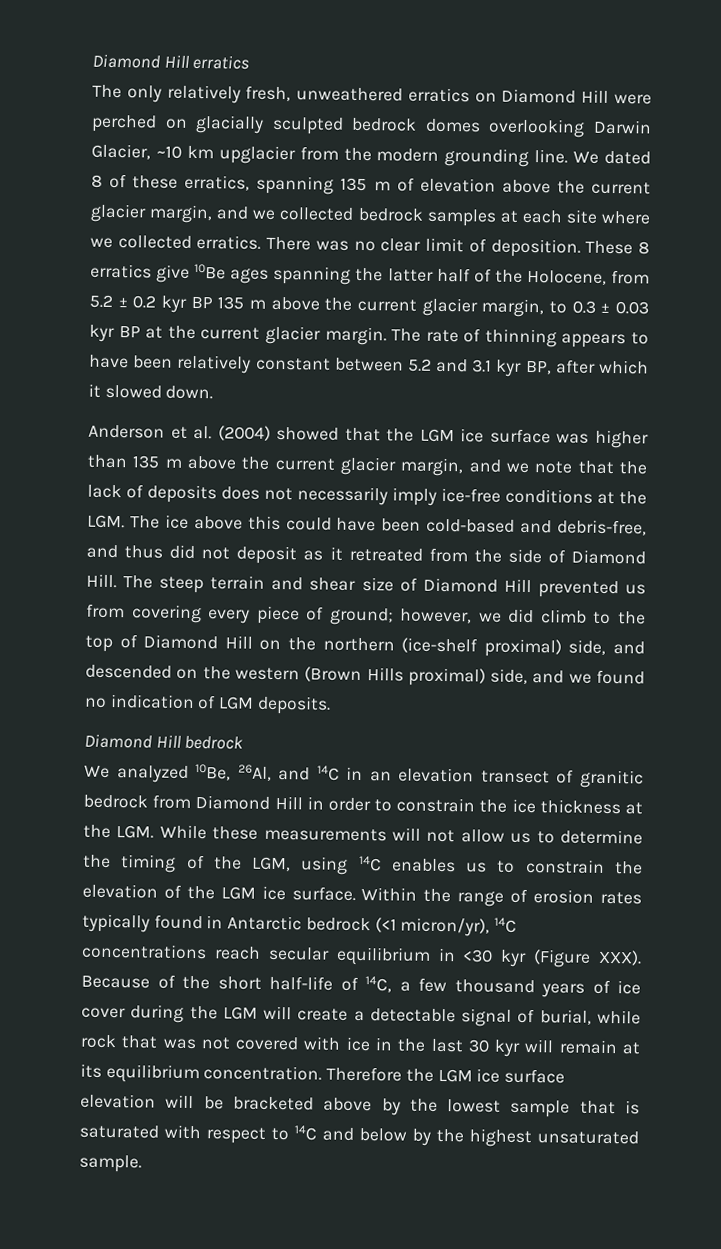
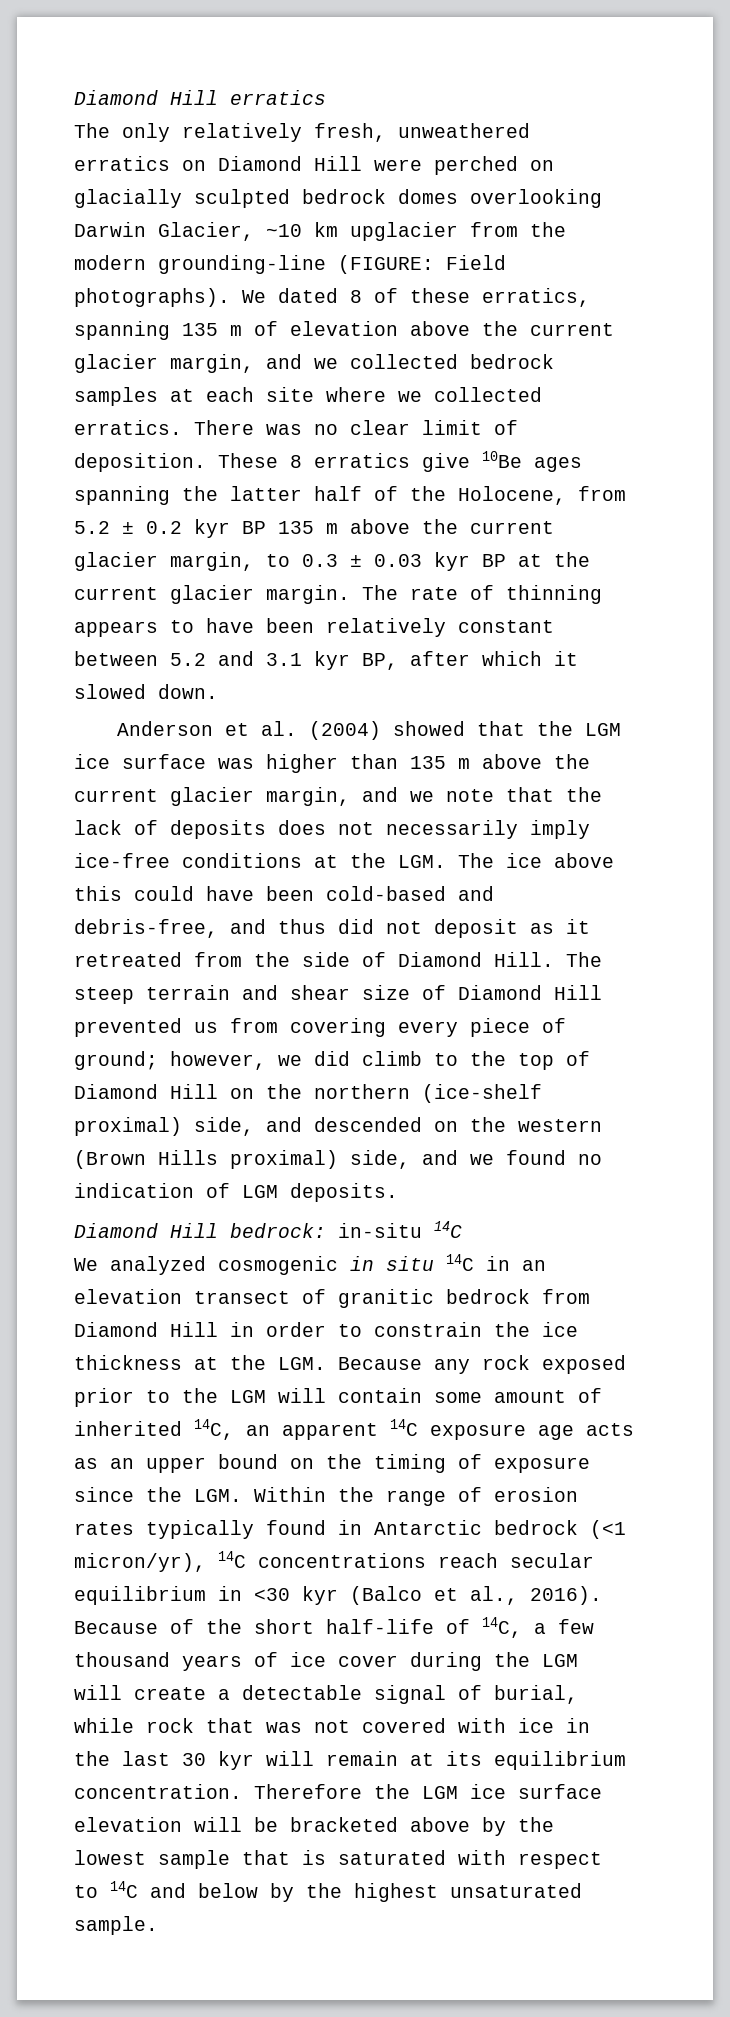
[444,147,569,168] grounding line. -> [158,255,506,274] [74,288,230,307] grounding-line (FIGURE: Field photographs).
[184,735,244,750] bedrock -> [230,1221,462,1238] bedrock: in-situ 14C
[195,764,311,781] 10Be, 26Al, and -> [218,1256,434,1275] cosmogenic in situ
[159,824,643,845] [83,854,643,875] [82,883,356,901] While these measurements will not allow us to determine the timing of the LGM, using 14C enables us to constrain the elevation of the LGM ice surface. -> [338,1355,626,1374] [74,1388,602,1407] [74,1419,634,1440] [74,1454,590,1473] [74,1487,242,1502] Because any rock exposed prior to the LGM will contain some amount of inherited 14C, an apparent 14C exposure age acts as an upper bound on the timing of exposure since the LGM.
[533,949,642,968] (Figure XXX). -> [350,1586,602,1605] (Balco et al., 2016).

